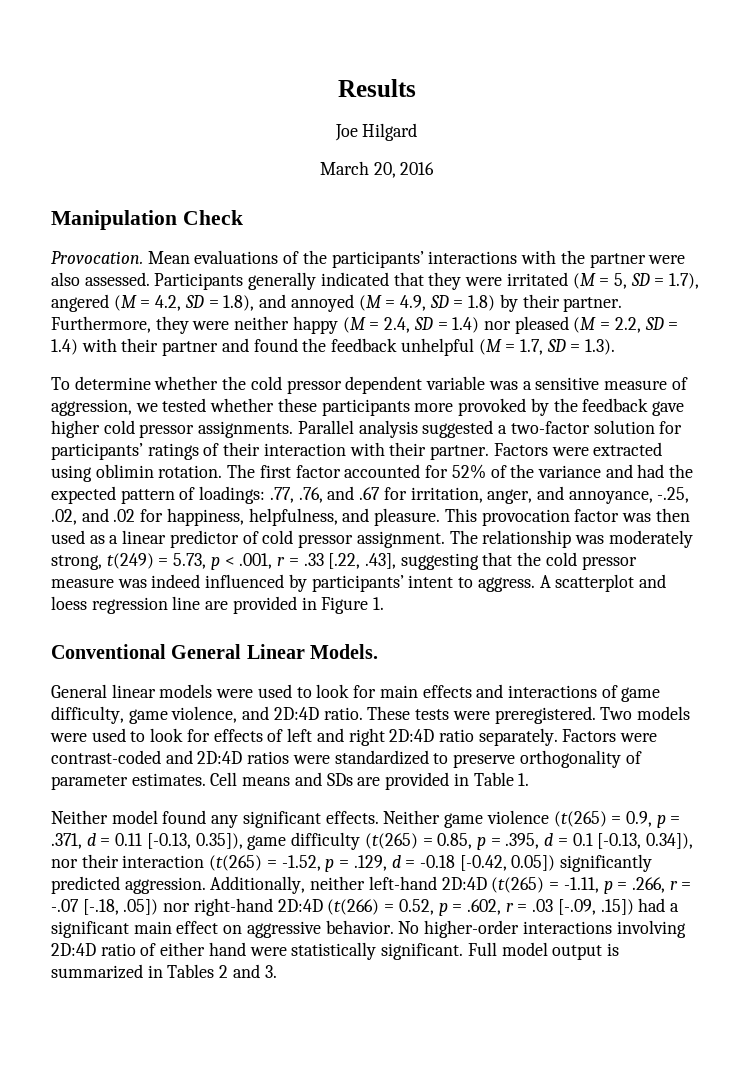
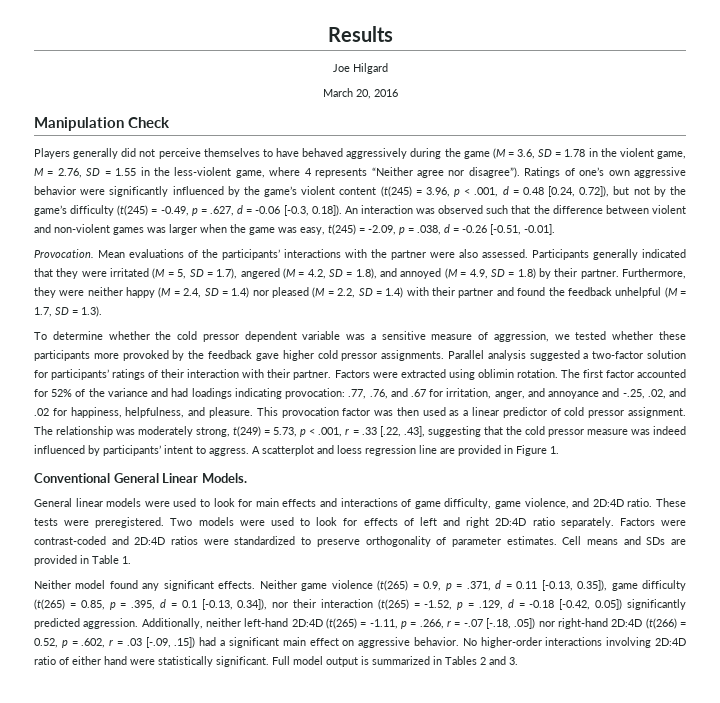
(243, 217) none -> [34,148,686,159] [34,167,687,178] [34,186,686,197] [34,205,686,216] [34,224,555,235] // Players generally did not perceive themselves to have behaved aggressively during the game (M = 3.6, SD = 1.78 in the violent game, M = 2.76, SD = 1.55 in the less-violent game, where 4 represents “Neither agree nor disagree”). Ratings of one’s own aggressive behavior were significantly influenced by the game’s violent content (t(245) = 3.96, p < .001, d = 0.48 [0.24, 0.72]), but not by the game’s difficulty (t(245) = -0.49, p = .627, d = -0.06 [-0.3, 0.18]). An interaction was observed such that the difference between violent and non-violent games was larger when the game was easy, t(245) = -2.09, p = .038, d = -0.26 [-0.51, -0.01].
[669,464,694,478] [51,486,266,504] the expected pattern of loadings: -> [191,388,346,399] loadings indicating provocation:
[568,491,653,504] annoyance, -> [548,388,620,399] annoyance and

